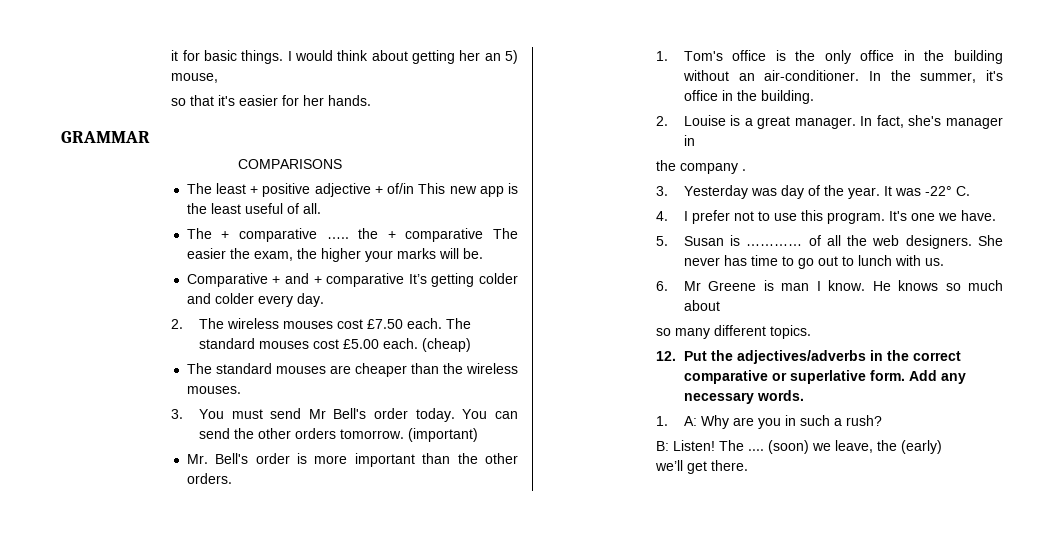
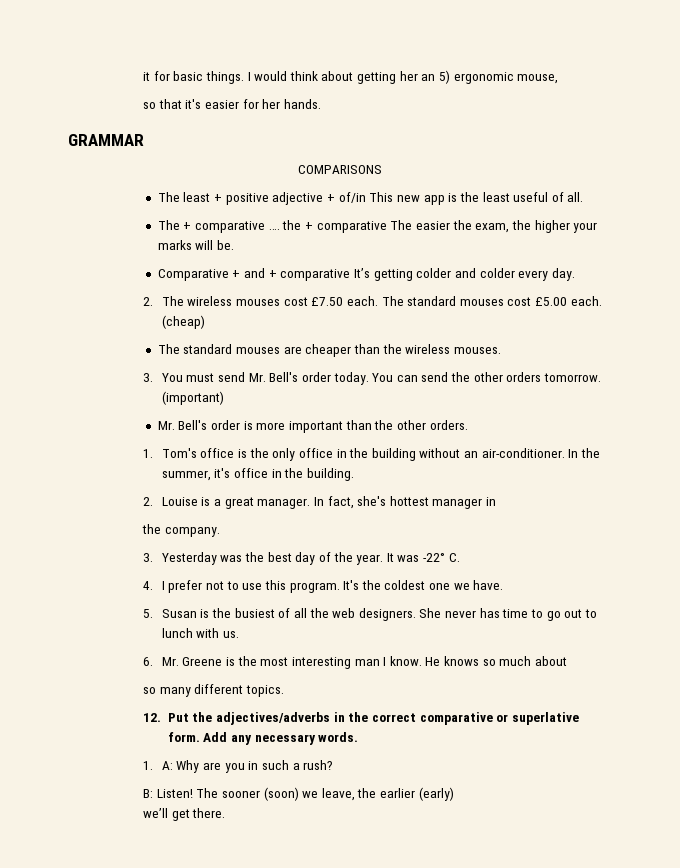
(518, 57) none -> [453,72,514,84] ergonomic
[326,237,349,239] ….. -> [268,229,280,230] ….
[308,409,326,419] Mr -> [248,373,266,382] Mr.
(942, 120) none -> [389,496,429,506] hottest
[680,163,747,174] company . -> [164,527,220,537] company.
(777, 192) none -> [244,552,292,562] the best
(907, 216) none -> [361,580,426,590] the coldest
[746,244,803,246] ………… -> [211,608,275,618] the busiest
[683,281,701,291] Mr -> [161,657,179,666] Mr.
(774, 285) none -> [237,656,351,669] the most interesting
[748,449,765,451] .... -> [221,790,260,798] sooner
(898, 445) none -> [380,788,416,798] earlier

